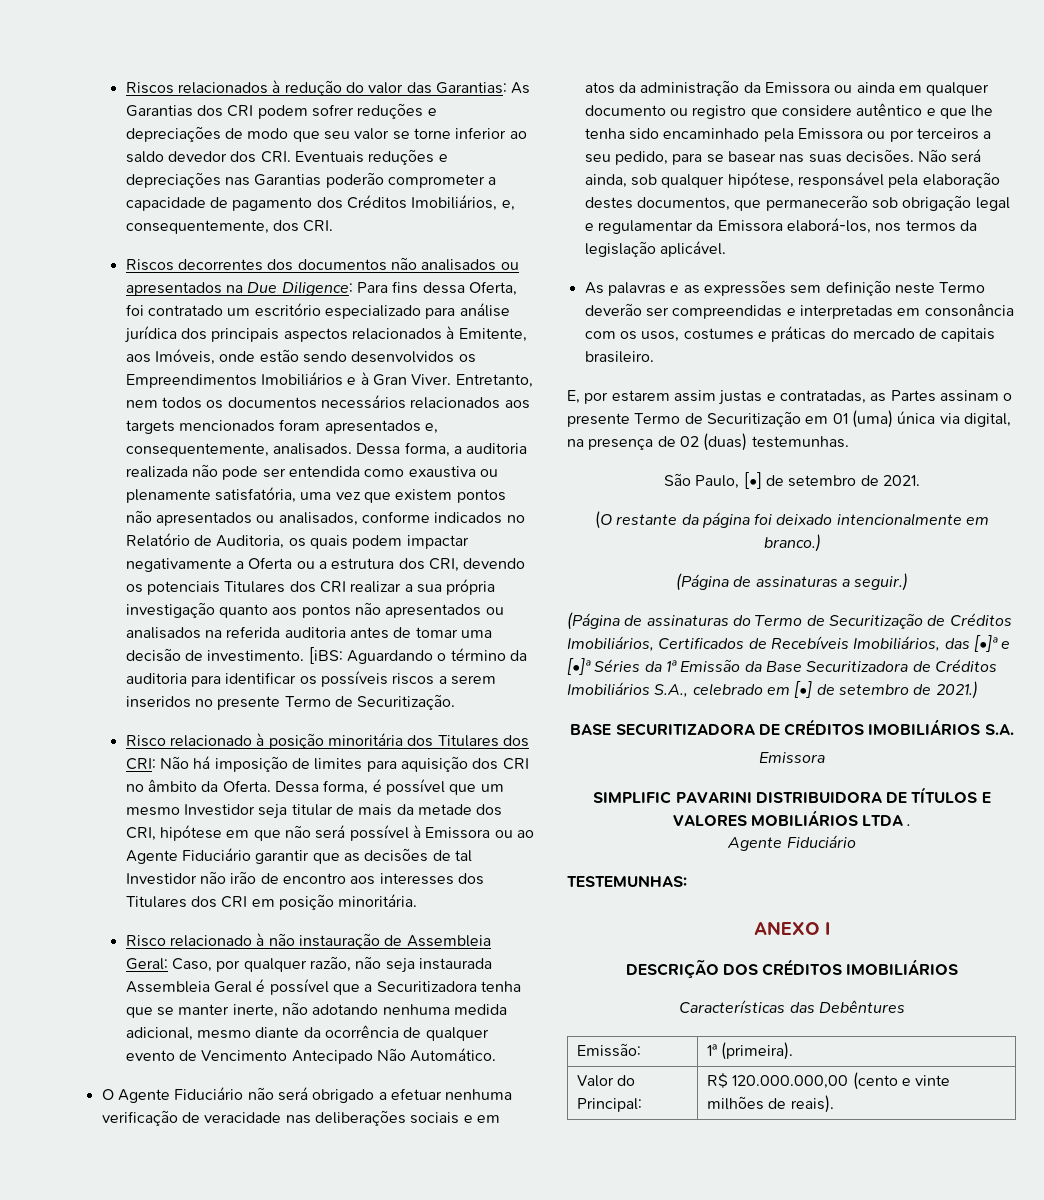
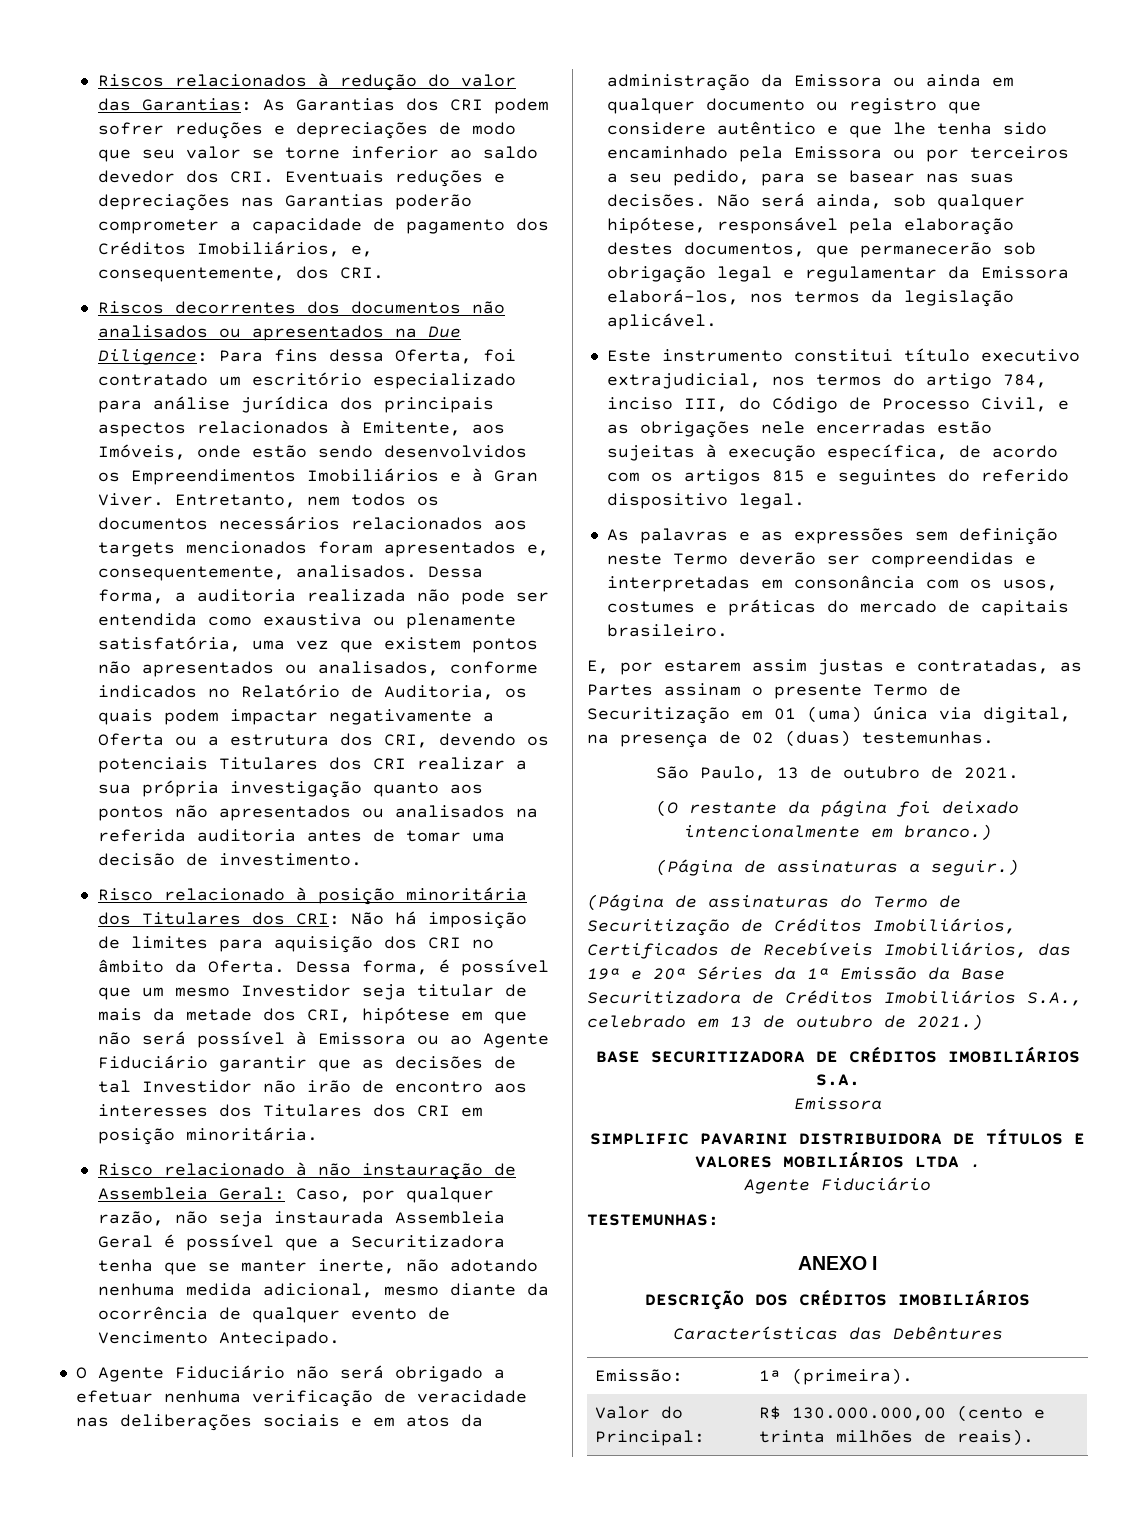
[308,647,527,664] [125,671,496,687] [125,694,456,710] [iBS: Aguardando o término da auditoria para identificar os possíveis riscos a serem inseridos no presente Termo de Securitização. -> (362, 859) none
[291,1048,497,1064] Antecipado Não Automático. -> [218,1331,340,1347] Antecipado.
(726, 249) none -> [606,348,1080,362] [606,373,1047,389] [606,396,1069,413] [606,421,992,438] [606,444,1058,462] [606,469,1069,485] [606,493,805,509] // Este instrumento constitui título executivo extrajudicial, nos termos do artigo 784, inciso III, do Código de Processo Civil, e as obrigações nele encerradas estão sujeitas à execução específica, de acordo com os artigos 815 e seguintes do referido dispositivo legal.
[743,472,857,489] [•] de setembro -> [777,766,920,779] 13 de outubro
[973,635,1011,652] [567,658,591,675] [•]ª e [•]ª -> [587,968,686,980] 19ª e 20ª
[794,681,909,698] [•] de setembro -> [730,1015,873,1028] 13 de outubro
[732,1075,849,1089] 120.000.000,00 -> [791,1407,946,1421] 130.000.000,00
[915,1075,951,1086] vinte -> [758,1430,825,1443] trinta

